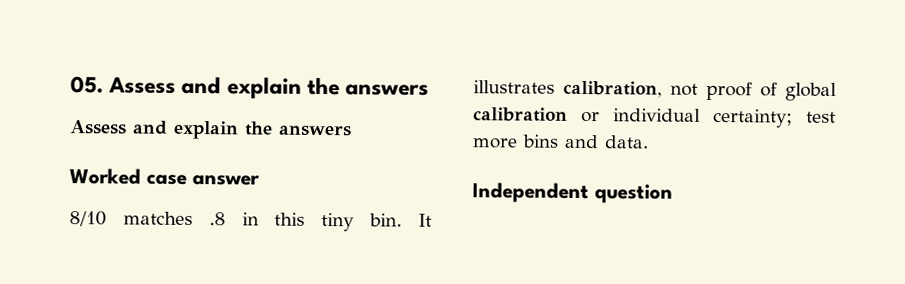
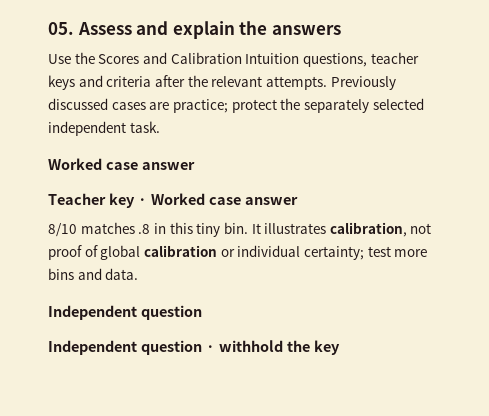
[70,120,352,140] Assess and explain the answers // -> [48,52,419,67] [48,75,396,90] [48,98,424,113] [48,121,160,136] [48,158,195,170] [48,193,147,208] Use the Scores and Calibration Intuition questions, teacher keys and criteria after the relevant attempts. Previously discussed cases are practice; protect the separately selected independent task. // Worked case answer // Teacher key ·
(673, 194) none -> [48,340,340,355] // Independent question · withhold the key

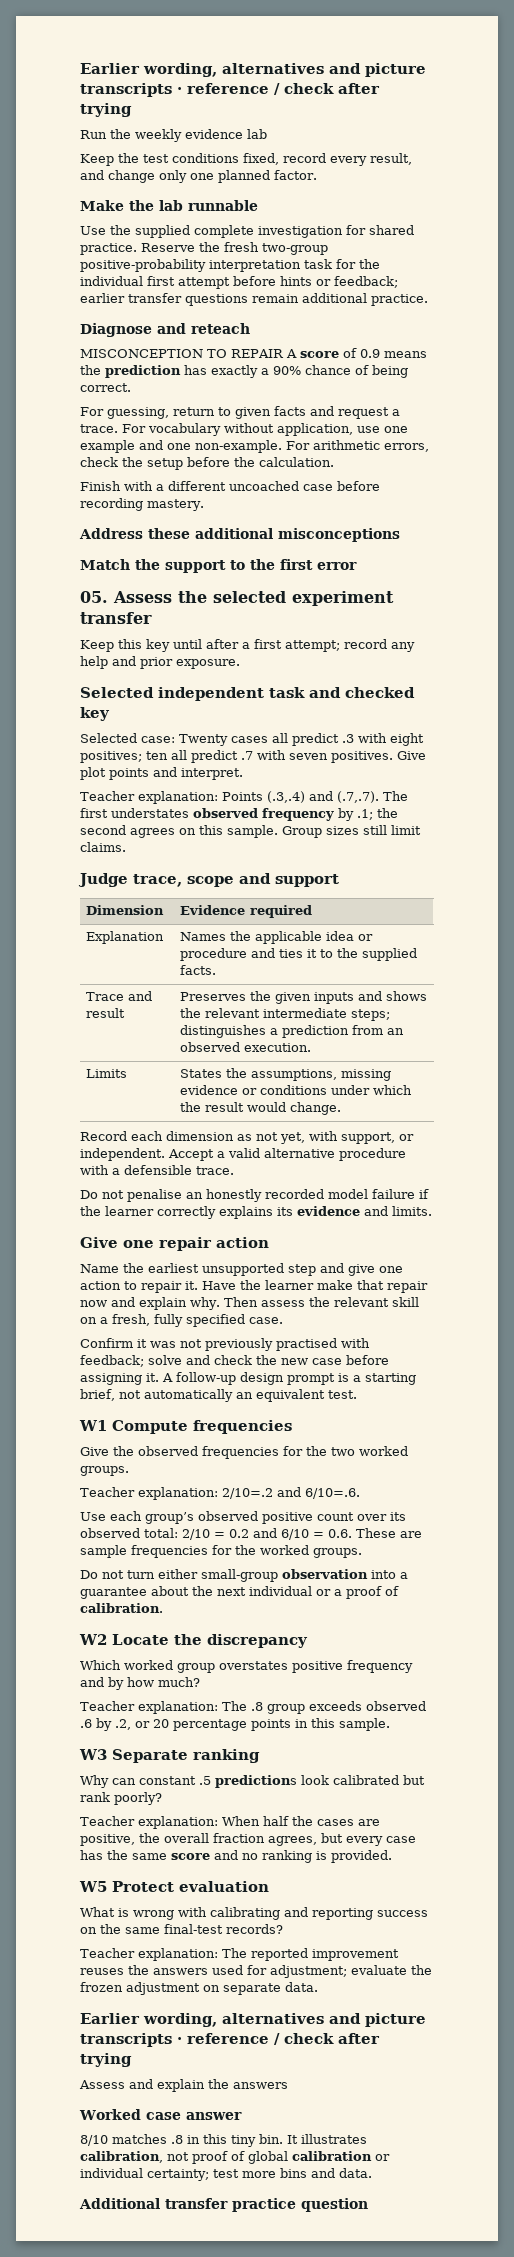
[48,21,341,39] [48,52,419,67] [48,75,396,90] [48,98,424,113] [48,121,160,136] [48,158,195,170] [48,193,147,208] 05. Assess and explain the answers // Use the Scores and Calibration Intuition questions, teacher keys and criteria after the relevant attempts. Previously discussed cases are practice; protect the separately selected independent task. // Worked case answer // Teacher key · -> [80,63,426,77] [80,83,380,97] [80,103,132,117] [80,129,267,142] [80,153,412,166] [80,170,317,183] [80,200,258,211] [80,225,414,238] [80,242,328,255] [80,259,380,272] [80,276,398,289] [80,293,428,306] [80,323,250,337] [80,348,427,358] [80,365,408,378] [80,383,131,392] [80,406,400,419] [80,423,408,436] [80,440,429,453] [80,457,334,470] [80,481,380,491] [80,498,204,511] [79,528,400,542] [80,559,357,573] [80,591,394,606] [80,612,152,624] [80,639,415,652] [80,656,240,669] [80,687,415,701] [80,707,110,721] [80,733,424,746] [80,750,426,763] [80,767,243,780] [80,791,408,804] [80,808,398,821] [80,825,421,838] [80,842,126,852] [78,873,339,887] [85,905,164,915] [179,905,312,918] [85,931,164,944] [179,931,373,944] [179,948,417,961] [179,965,216,975] [85,991,152,1001] [85,1008,125,1018] [179,991,427,1004] [179,1008,390,1021] [179,1025,404,1038] [179,1042,311,1052] [85,1069,127,1078] [179,1068,391,1081] [179,1085,412,1095] [179,1102,341,1115] [80,1131,414,1144] [80,1148,406,1161] [80,1165,234,1175] [80,1189,429,1202] [80,1206,432,1219] [80,1237,269,1251] [80,1263,403,1276] [80,1280,428,1293] [80,1297,419,1310] [80,1314,283,1327] [80,1338,370,1351] [80,1355,389,1367] [80,1372,416,1385] [80,1389,357,1402] [79,1420,292,1434] [80,1446,408,1459] [80,1466,129,1476] [80,1487,360,1500] [80,1511,406,1524] [80,1528,422,1540] [80,1545,362,1558] [80,1569,408,1582] [80,1586,399,1599] [80,1603,163,1613] [79,1634,308,1648] [80,1660,413,1673] [80,1677,200,1690] [80,1701,426,1714] [80,1718,390,1731] [79,1749,260,1763] [80,1775,425,1788] [80,1792,162,1805] [80,1816,380,1829] [80,1833,416,1846] [80,1850,392,1863] [79,1881,269,1892] [80,1907,428,1920] [80,1924,283,1934] [80,1948,399,1961] [80,1965,432,1978] [80,1982,318,1995] [80,2013,426,2027] [80,2033,380,2047] [80,2053,132,2067] [79,2079,288,2092] Earlier wording, alternatives and picture transcripts · reference / check after trying // Run the weekly evidence lab // Keep the test conditions fixed, record every result, and change only one planned factor. // Make the lab runnable // Use the supplied complete investigation for shared practice. Reserve the fresh two-group positive-probability interpretation task for the individual first attempt before hints or feedback; earlier transfer questions remain additional practice. // Diagnose and reteach // MISCONCEPTION TO REPAIR A score of 0.9 means the prediction has exactly a 90% chance of being correct. // For guessing, return to given facts and request a trace. For vocabulary without application, use one example and one non-example. For arithmetic errors, check the setup before the calculation. // Finish with a different uncoached case before recording mastery. // Address these additional misconceptions // Match the support to the first error // 05. Assess the selected experiment transfer // Keep this key until after a first attempt; record any help and prior exposure. // Selected independent task and checked key // Selected case: Twenty cases all predict .3 with eight positives; ten all predict .7 with seven positives. Give plot points and interpret. // Teacher explanation: Points (.3,.4) and (.7,.7). The first understates observed frequency by .1; the second agrees on this sample. Group sizes still limit claims. // Judge trace, scope and support // Dimension | Evidence required // Explanation | Names the applicable idea or procedure and ties it to the supplied facts. // Trace and result | Preserves the given inputs and shows the relevant intermediate steps; distinguishes a prediction from an observed execution. // Limits | States the assumptions, missing evidence or conditions under which the result would change. // Record each dimension as not yet, with support, or independent. Accept a valid alternative procedure with a defensible trace. // Do not penalise an honestly recorded model failure if the learner correctly explains its evidence and limits. // Give one repair action // Name the earliest unsupported step and give one action to repair it. Have the learner make that repair now and explain why. Then assess the relevant skill on a fresh, fully specified case. // Confirm it was not previously practised with feedback; solve and check the new case before assigning it. A follow-up design prompt is a starting brief, not automatically an equivalent test. // W1 Compute frequencies // Give the observed frequencies for the two worked groups. // Teacher explanation: 2/10=.2 and 6/10=.6. // Use each group’s observed positive count over its observed total: 2/10 = 0.2 and 6/10 = 0.6. These are sample frequencies for the worked groups. // Do not turn either small-group observation into a guarantee about the next individual or a proof of calibration. // W2 Locate the discrepancy // Which worked group overstates positive frequency and by how much? // Teacher explanation: The .8 group exceeds observed .6 by .2, or 20 percentage points in this sample. // W3 Separate ranking // Why can constant .5 predictions look calibrated but rank poorly? // Teacher explanation: When half the cases are positive, the overall fraction agrees, but every case has the same score and no ranking is provided. // W5 Protect evaluation // What is wrong with calibrating and reporting success on the same final-test records? // Teacher explanation: The reported improvement reuses the answers used for adjustment; evaluate the frozen adjustment on separate data. // Earlier wording, alternatives and picture transcripts · reference / check after trying // Assess and explain the answers //
[48,305,202,320] [48,340,340,355] Independent question // Independent question · withhold the key -> [79,2198,368,2212] Additional transfer practice question

